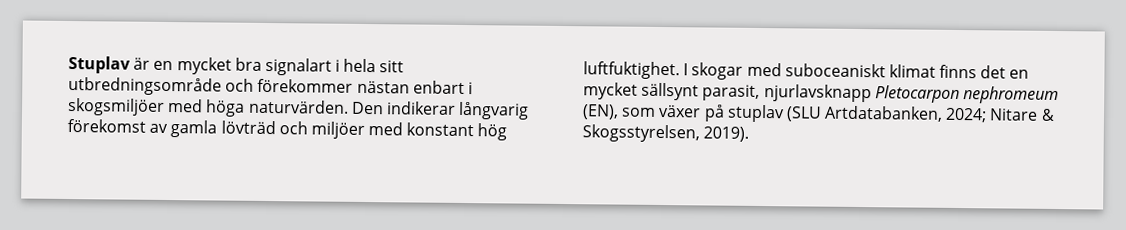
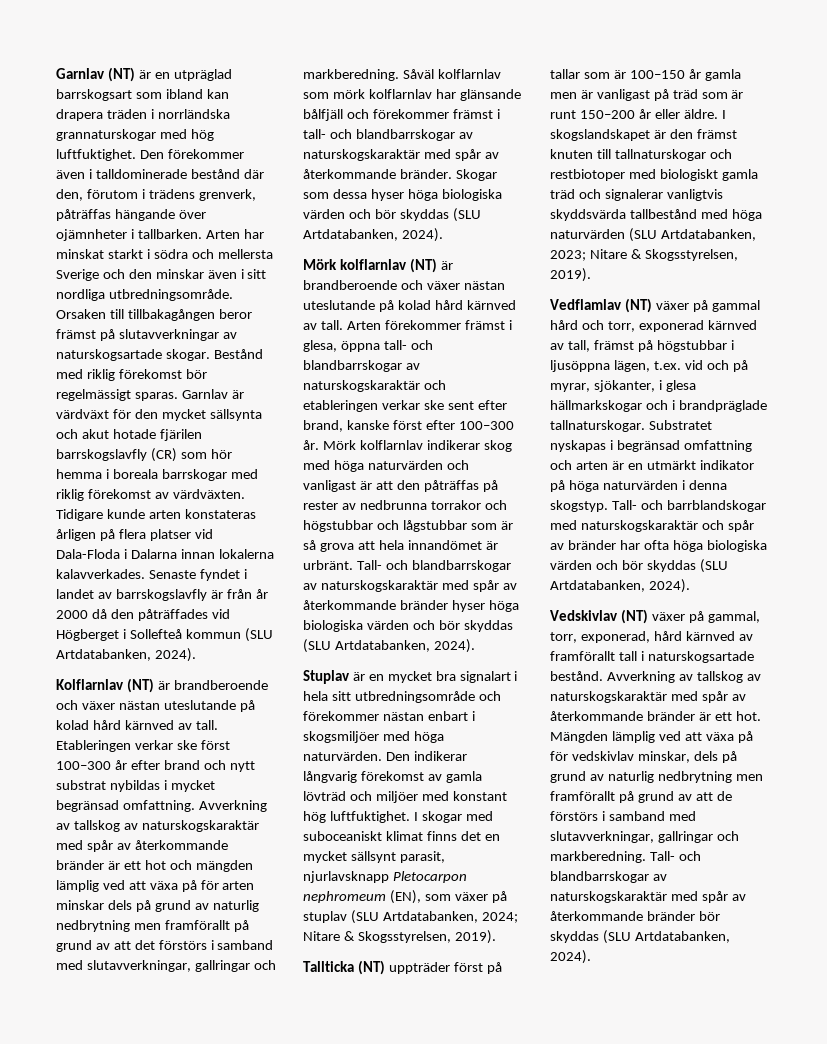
(68, 64) none -> [56,67,232,82] [56,89,229,101] [56,109,230,121] [56,129,214,141] [56,149,244,161] [56,169,264,179] [56,189,256,201] [56,209,206,221] [56,229,264,241] [56,249,273,259] [56,269,267,281] [56,289,233,301] [56,309,252,321] [56,329,237,341] [56,349,263,361] [56,369,207,381] [56,389,244,401] [56,409,262,421] [56,429,202,441] [56,448,232,462] [56,469,258,481] [56,489,245,501] [56,509,256,521] [56,529,213,541] [56,549,274,559] [56,569,247,581] [56,589,268,601] [56,609,230,621] [56,628,273,642] [56,648,196,662] [56,678,268,693] [56,700,255,712] [56,720,218,730] [56,740,230,752] [56,760,255,772] [56,780,215,792] [56,800,267,812] [56,820,259,832] [56,840,228,852] [56,860,253,872] [56,880,255,892] [56,900,259,912] [56,920,249,932] [56,940,274,952] [56,960,276,972] [303,69,501,81] [303,89,521,101] [303,109,500,121] [303,129,473,141] [303,149,499,161] [303,169,497,181] [303,189,502,201] [303,208,481,222] [303,228,443,242] [303,258,453,273] [303,280,505,290] [303,300,516,312] [303,320,512,330] [303,340,433,352] [303,360,420,372] [303,380,446,392] [303,400,507,412] [303,420,514,432] [303,440,512,452] [303,460,469,472] [303,480,498,492] [303,500,507,510] [303,520,513,532] [303,540,498,552] [303,560,511,572] [303,580,517,592] [303,600,519,612] [303,620,513,632] [303,639,475,653] Garnlav (NT) är en utpräglad barrskogsart som ibland kan drapera träden i norrländska grannaturskogar med hög luftfuktighet. Den förekommer även i talldominerade bestånd där den, förutom i trädens grenverk, påträffas hängande över ojämnheter i tallbarken. Arten har minskat starkt i södra och mellersta Sverige och den minskar även i sitt nordliga utbredningsområde. Orsaken till tillbakagången beror främst på slutavverkningar av naturskogsartade skogar. Bestånd med riklig förekomst bör regelmässigt sparas. Garnlav är värdväxt för den mycket sällsynta och akut hotade fjärilen barrskogslavfly (CR) som hör hemma i boreala barrskogar med riklig förekomst av värdväxten. Tidigare kunde arten konstateras årligen på flera platser vid Dala-Floda i Dalarna innan lokalerna kalavverkades. Senaste fyndet i landet av barrskogslavfly är från år 2000 då den påträffades vid Högberget i Sollefteå kommun (SLU Artdatabanken, 2024). // Kolflarnlav (NT) är brandberoende och växer nästan uteslutande på kolad hård kärnved av tall. Etableringen verkar ske först 100–300 år efter brand och nytt substrat nybildas i mycket begränsad omfattning. Avverkning av tallskog av naturskogskaraktär med spår av återkommande bränder är ett hot och mängden lämplig ved att växa på för arten minskar dels på grund av naturlig nedbrytning men framförallt på grund av att det förstörs i samband med slutavverkningar, gallringar och markberedning. Såväl kolflarnlav som mörk kolflarnlav har glänsande bålfjäll och förekommer främst i tall- och blandbarrskogar av naturskogskaraktär med spår av återkommande bränder. Skogar som dessa hyser höga biologiska värden och bör skyddas (SLU Artdatabanken, 2024). // Mörk kolflarnlav (NT) är brandberoende och växer nästan uteslutande på kolad hård kärnved av tall. Arten förekommer främst i glesa, öppna tall- och blandbarrskogar av naturskogskaraktär och etableringen verkar ske sent efter brand, kanske först efter 100–300 år. Mörk kolflarnlav indikerar skog med höga naturvärden och vanligast är att den påträffas på rester av nedbrunna torrakor och högstubbar och lågstubbar som är så grova att hela innandömet är urbränt. Tall- och blandbarrskogar av naturskogskaraktär med spår av återkommande bränder hyser höga biologiska värden och bör skyddas (SLU Artdatabanken, 2024). //
(750, 134) none -> [303,960,502,975] [550,69,741,81] [550,89,744,101] [550,109,726,119] [550,129,737,141] [550,149,732,161] [550,169,758,181] [550,189,723,201] [550,209,762,221] [550,228,756,242] [550,249,738,261] [550,268,591,282] [550,298,760,313] [550,320,757,332] [550,340,734,352] [550,360,748,372] [550,380,696,392] [550,400,767,412] [550,420,712,432] [550,440,752,452] [550,460,754,470] [550,480,727,492] [550,500,766,512] [550,520,754,532] [550,540,767,552] [550,559,728,573] [550,579,690,593] [550,609,760,624] [550,631,753,643] [550,651,754,663] [550,671,761,683] [550,691,746,703] [550,711,761,721] [550,731,753,743] [550,751,737,763] [550,771,763,783] [550,791,732,803] [550,811,696,821] [550,831,739,843] [550,851,701,863] [550,871,667,883] [550,891,746,903] [550,911,720,921] [550,930,730,944] [550,950,591,964] // Tallticka (NT) uppträder först på tallar som är 100–150 år gamla men är vanligast på träd som är runt 150–200 år eller äldre. I skogslandskapet är den främst knuten till tallnaturskogar och restbiotoper med biologiskt gamla träd och signalerar vanligtvis skyddsvärda tallbestånd med höga naturvärden (SLU Artdatabanken, 2023; Nitare & Skogsstyrelsen, 2019). // Vedflamlav (NT) växer på gammal hård och torr, exponerad kärnved av tall, främst på högstubbar i ljusöppna lägen, t.ex. vid och på myrar, sjökanter, i glesa hällmarkskogar och i brandpräglade tallnaturskogar. Substratet nyskapas i begränsad omfattning och arten är en utmärkt indikator på höga naturvärden i denna skogstyp. Tall- och barrblandskogar med naturskogskaraktär och spår av bränder har ofta höga biologiska värden och bör skyddas (SLU Artdatabanken, 2024). // Vedskivlav (NT) växer på gammal, torr, exponerad, hård kärnved av framförallt tall i naturskogsartade bestånd. Avverkning av tallskog av naturskogskaraktär med spår av återkommande bränder är ett hot. Mängden lämplig ved att växa på för vedskivlav minskar, dels på grund av naturlig nedbrytning men framförallt på grund av att de förstörs i samband med slutavverkningar, gallringar och markberedning. Tall- och blandbarrskogar av naturskogskaraktär med spår av återkommande bränder bör skyddas (SLU Artdatabanken, 2024).

